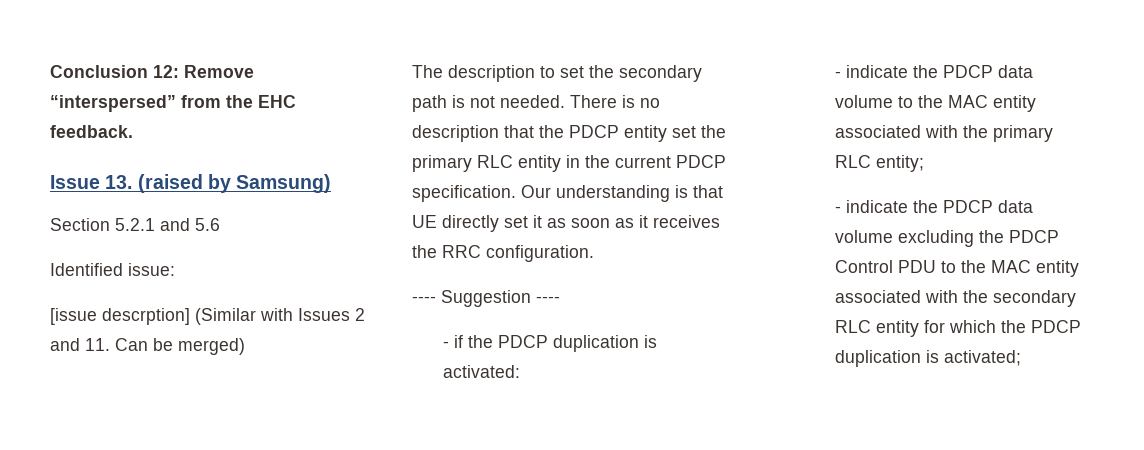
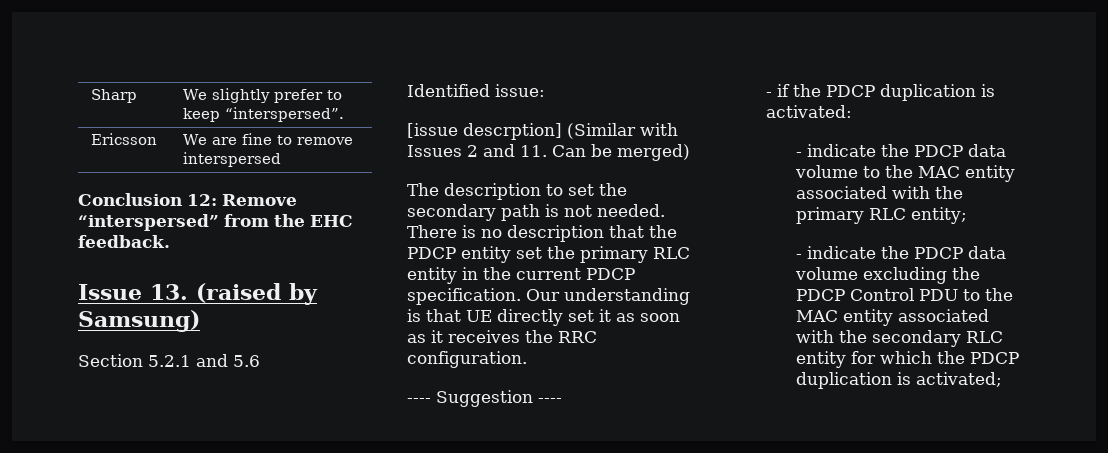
(50, 71) none -> [90,89,137,103] [182,88,342,103] [182,107,344,122] [90,133,157,145] [182,133,353,145] [182,152,281,167] Sharp | We slightly prefer to keep “interspersed”. // Ericsson | We are fine to remove interspersed //

